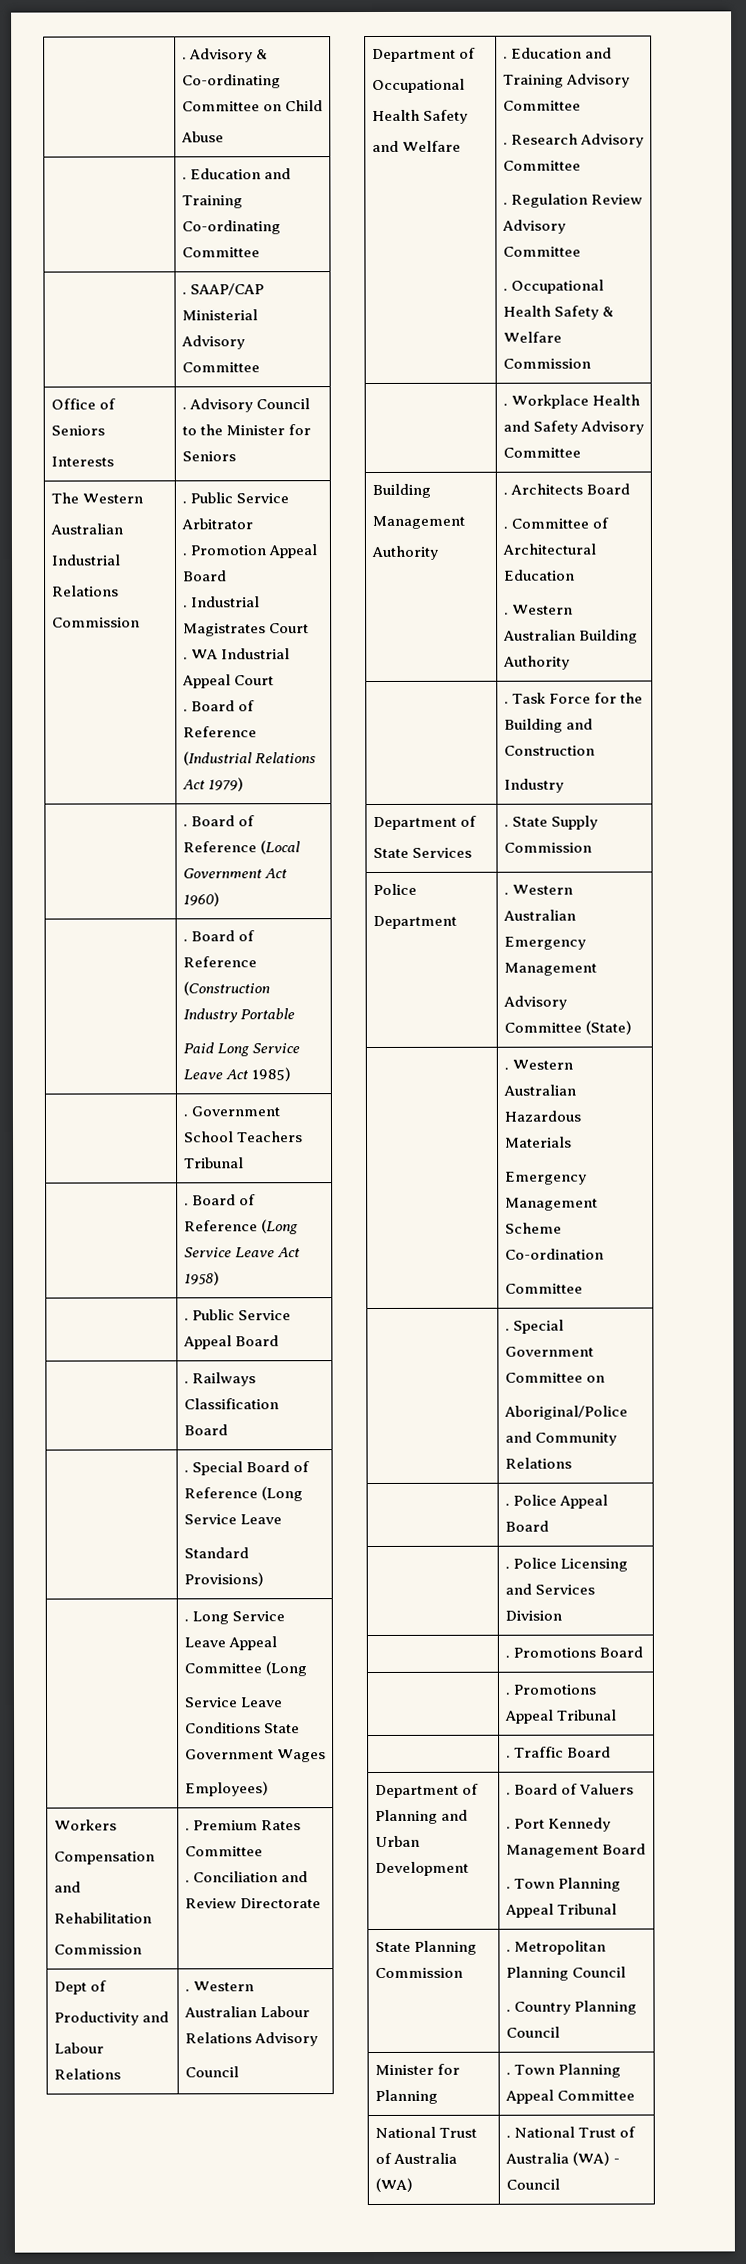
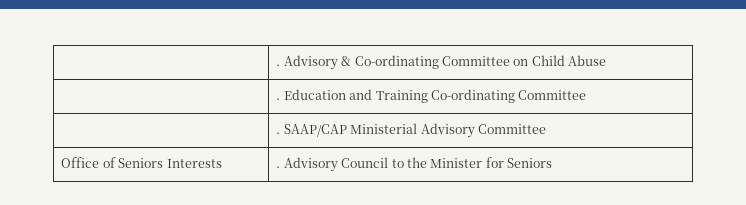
(323, 106) // -> (565, 60) none
(105, 430) // -> (164, 163) none
[50,492,143,504] [49,523,123,535] [50,554,121,566] [51,585,119,597] [51,617,140,628] [181,492,289,504] [180,518,253,530] [181,544,317,559] [182,570,227,582] [182,596,260,608] [182,623,309,637] [182,648,290,660] [181,674,274,689] [182,700,255,712] [182,726,257,738] [182,751,316,766] [181,777,244,792] [182,815,255,827] [182,840,301,855] [182,868,287,879] [182,892,220,907] [182,930,255,942] [182,956,257,968] [182,981,270,996] [182,1008,295,1023] [182,1042,300,1057] [182,1067,291,1082] [182,1106,280,1117] [182,1131,303,1143] [183,1157,244,1169] [183,1194,256,1206] [183,1219,298,1235] [183,1247,300,1258] [183,1271,220,1286] [183,1309,291,1321] [182,1335,279,1350] [183,1372,256,1387] [183,1398,279,1410] [183,1424,228,1436] [183,1461,310,1476] [183,1486,303,1502] [183,1514,282,1525] [183,1547,249,1559] [183,1572,264,1587] [183,1611,285,1625] [183,1636,277,1651] [183,1661,307,1677] [183,1697,283,1708] [184,1722,300,1734] [184,1749,326,1763] [184,1781,269,1797] [53,1819,117,1831] [53,1851,155,1865] [53,1881,81,1893] [53,1912,152,1924] [53,1944,142,1955] [184,1820,301,1831] [184,1846,263,1857] [184,1871,308,1883] [184,1898,321,1909] [53,1980,107,1995] [53,2011,169,2026] [53,2042,104,2054] [53,2068,121,2080] [184,1981,254,1992] [183,2006,310,2018] [184,2032,318,2047] [184,2066,239,2078] [371,47,476,63] [371,78,465,94] [371,109,468,124] [371,140,461,153] [502,47,612,59] [502,73,630,88] [502,100,581,111] [502,133,644,148] [502,160,581,171] [502,193,643,208] [501,219,566,234] [502,246,581,257] [502,279,604,294] [502,305,614,320] [502,331,562,343] [502,358,591,369] [502,394,640,409] [502,420,644,435] [502,447,581,458] [371,483,431,499] [371,515,465,530] [370,545,439,561] [502,483,630,495] [502,517,609,529] [501,543,596,555] [503,569,575,581] [503,604,573,615] [502,629,638,644] [502,655,570,670] [503,692,643,704] [503,718,593,733] [503,745,595,756] [503,778,564,793] [372,815,477,831] [372,847,472,859] [503,815,598,830] [503,842,592,853] [372,883,417,896] [372,915,457,930] [503,884,573,895] [502,909,576,921] [503,936,586,950] [503,962,597,976] [502,995,567,1010] [503,1020,632,1035] [503,1059,573,1070] [502,1084,576,1096] [503,1110,581,1122] [504,1136,572,1148] [504,1171,587,1185] [504,1197,598,1211] [504,1222,562,1234] [504,1248,604,1260] [504,1283,583,1294] [504,1319,564,1334] [504,1346,594,1357] [504,1372,605,1383] [503,1405,628,1420] [504,1431,617,1446] [504,1457,572,1469] [504,1494,608,1509] [504,1520,549,1532] [504,1557,628,1572] [504,1583,595,1595] [504,1610,562,1621] [504,1646,643,1658] [504,1684,596,1695] [504,1709,617,1724] [505,1746,611,1758] [374,1783,479,1798] [374,1809,468,1824] [374,1835,420,1847] [374,1861,469,1876] [505,1783,634,1795] [505,1817,611,1832] [505,1843,646,1858] [505,1877,621,1892] [504,1903,617,1918] [374,1940,477,1955] [374,1967,463,1978] [505,1940,606,1955] [505,1966,626,1981] [505,2000,637,2015] [505,2026,560,2038] [374,2063,460,2075] [374,2089,438,2104] [505,2063,621,2078] [504,2089,635,2104] [374,2126,477,2138] [374,2152,457,2164] [374,2177,413,2192] [505,2126,636,2138] [504,2151,620,2166] [505,2178,560,2190] // The Western // Australian // Industrial // Relations // Commission | . Public Service Arbitrator // . Promotion Appeal Board // . Industrial Magistrates Court // . WA Industrial Appeal Court // . Board of Reference (Industrial Relations Act 1979) // | . Board of Reference (Local Government Act 1960) // | . Board of Reference (Construction Industry Portable // Paid Long Service Leave Act 1985) // | . Government School Teachers Tribunal // | . Board of Reference (Long Service Leave Act 1958) // | . Public Service Appeal Board // | . Railways Classification Board // | . Special Board of Reference (Long Service Leave // Standard Provisions) // | . Long Service Leave Appeal Committee (Long // Service Leave Conditions State Government Wages // Employees) // Workers // Compensation // and // Rehabilitation // Commission | . Premium Rates Committee // . Conciliation and Review Directorate // Dept of // Productivity and // Labour Relations | . Western Australian Labour Relations Advisory // Council // Department of // Occupational // Health Safety // and Welfare | . Education and Training Advisory Committee // . Research Advisory Committee // . Regulation Review Advisory Committee // . Occupational Health Safety & Welfare Commission // | . Workplace Health and Safety Advisory Committee // Building // Management // Authority | . Architects Board // . Committee of Architectural Education // . Western Australian Building Authority // | . Task Force for the Building and Construction // Industry // Department of // State Services | . State Supply Commission // Police // Department | . Western Australian Emergency Management // Advisory Committee (State) // | . Western Australian Hazardous Materials // Emergency Management Scheme Co-ordination // Committee // | . Special Government Committee on // Aboriginal/Police and Community Relations // | . Police Appeal Board // | . Police Licensing and Services Division // | . Promotions Board // | . Promotions Appeal Tribunal // | . Traffic Board // Department of Planning and Urban Development | . Board of Valuers // . Port Kennedy Management Board // . Town Planning Appeal Tribunal // State Planning Commission | . Metropolitan Planning Council // . Country Planning Council // Minister for Planning | . Town Planning Appeal Committee // National Trust of Australia (WA) | . National Trust of Australia (WA) - Council -> (553, 163) none

